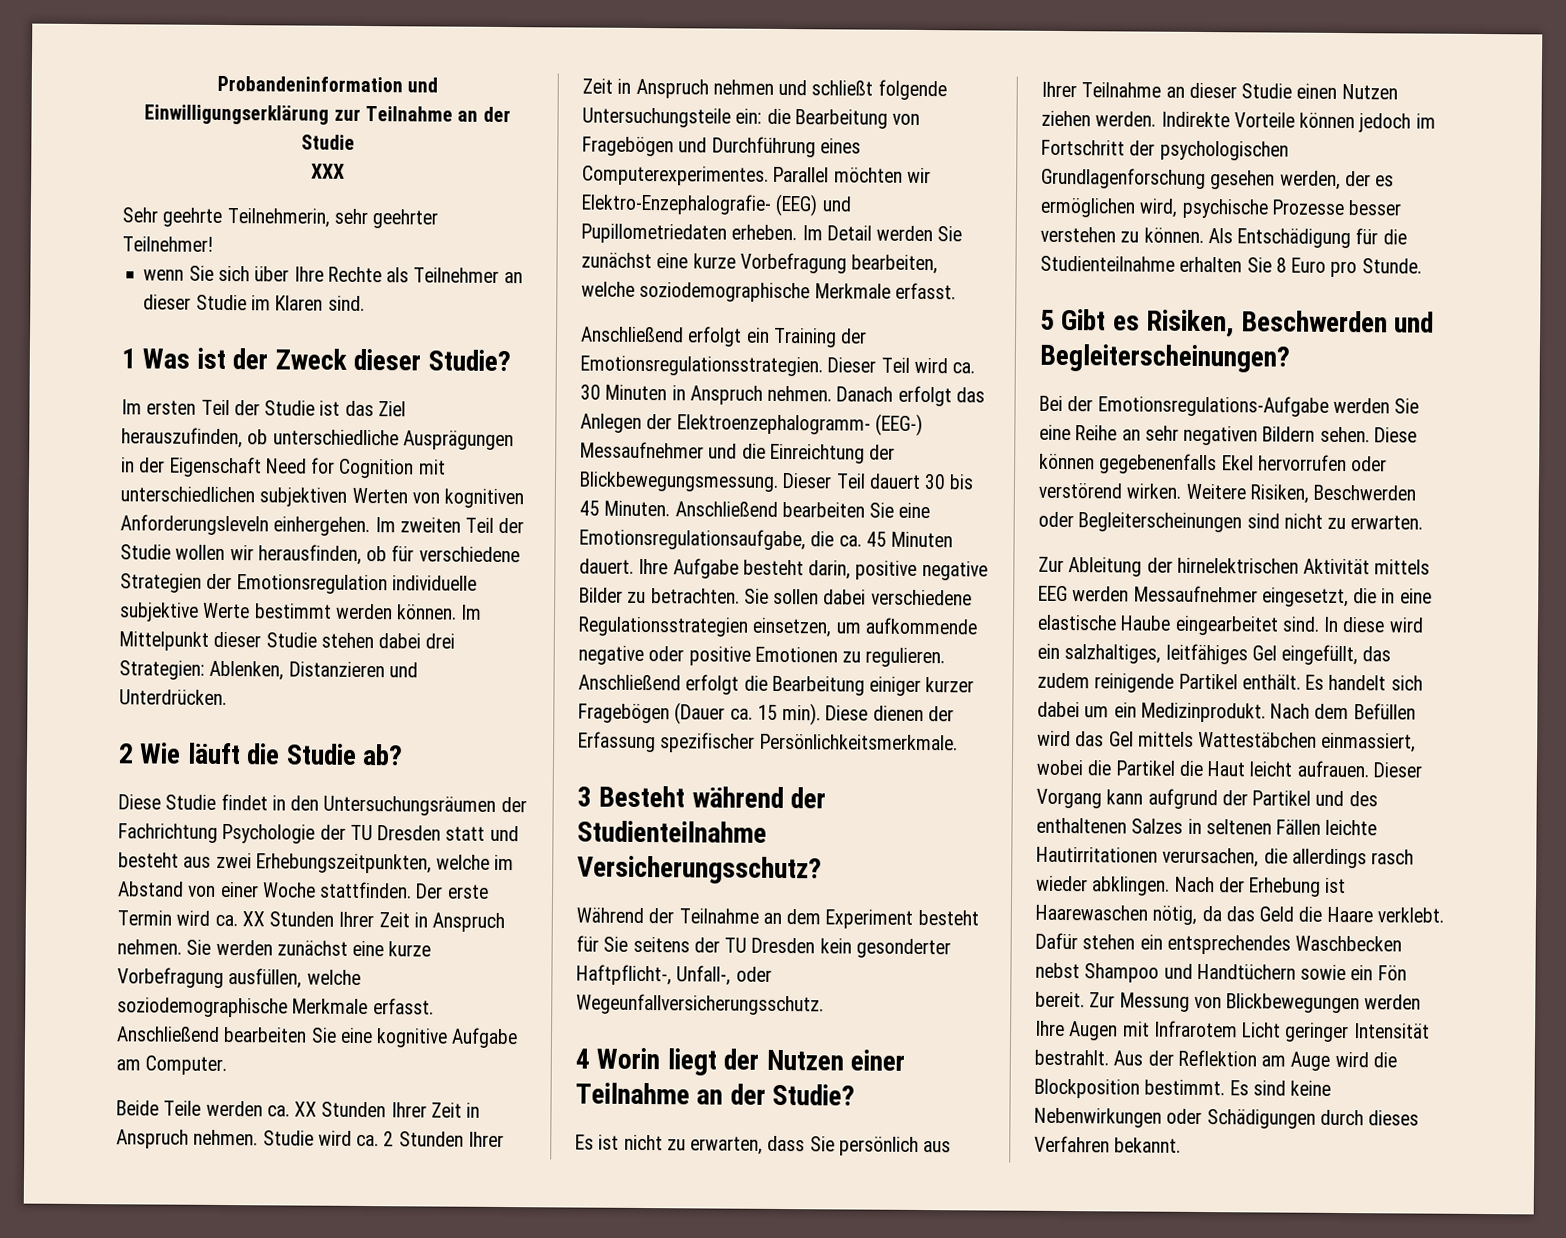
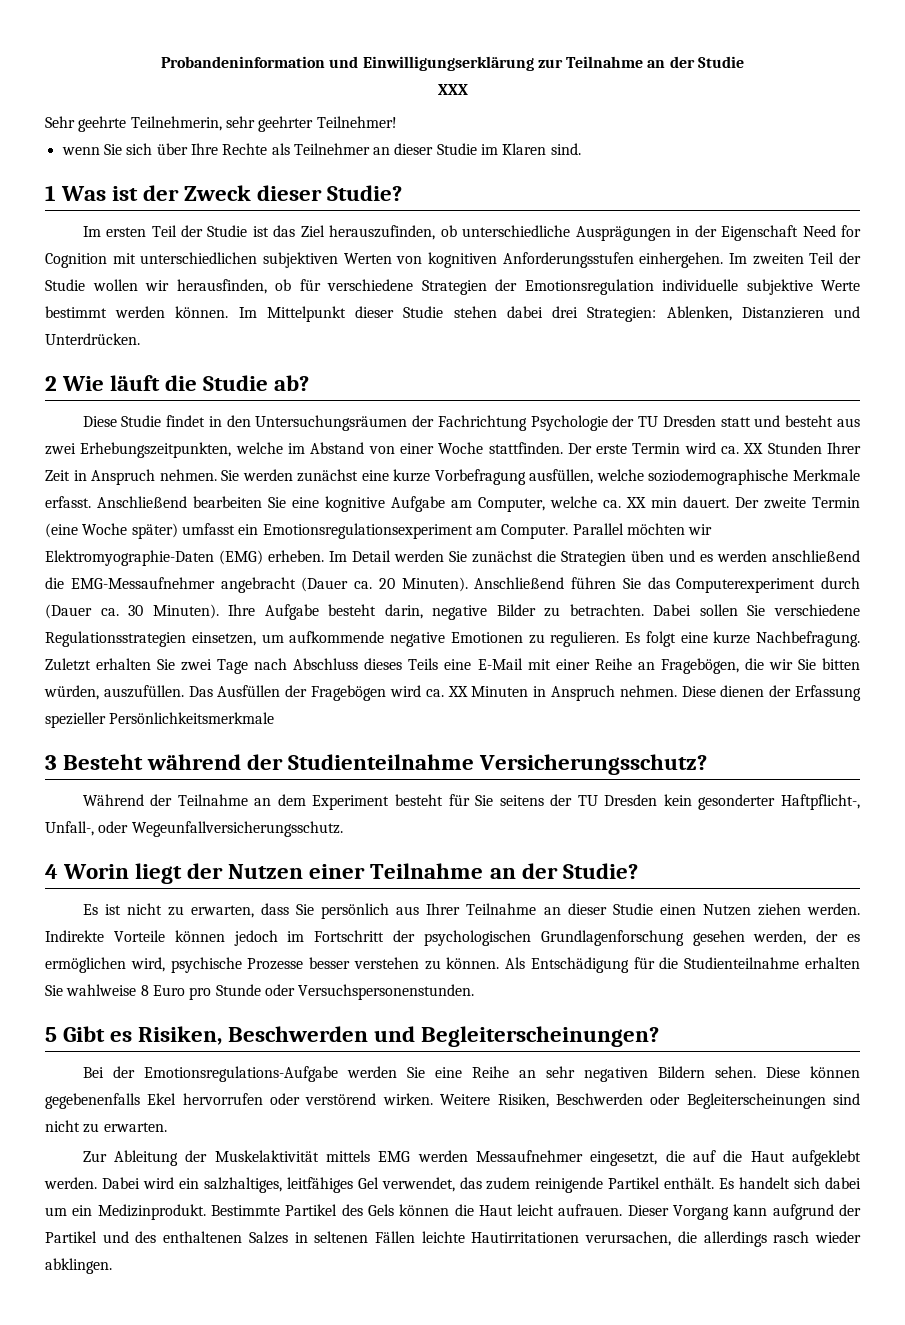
[120,514,269,536] Anforderungsleveln -> [502,252,634,268] Anforderungsstufen
[145,1055,228,1076] [116,1100,481,1118] [116,1129,504,1149] [582,78,947,101] [582,107,921,129] [582,136,861,158] [582,165,931,186] [581,193,852,217] [581,223,727,244] Computer. // Beide Teile werden ca. XX Stunden Ihrer Zeit in Anspruch nehmen. Studie wird ca. 2 Stunden Ihrer Zeit in Anspruch nehmen und schließt folgende Untersuchungsteile ein: die Bearbeitung von Fragebögen und Durchführung eines Computerexperimentes. Parallel möchten wir Elektro-Enzephalografie- (EEG) und Pupillometriedaten -> [478,496,860,512] [45,523,713,539] [45,550,263,566] Computer, welche ca. XX min dauert. Der zweite Termin (eine Woche später) umfasst ein Emotionsregulationsexperiment am Computer. Parallel möchten wir Elektromyographie-Daten (EMG)
[656,252,939,275] [581,281,956,303] [580,326,868,348] [580,355,976,377] [580,384,985,407] [580,413,923,436] [580,441,896,464] [579,471,975,492] [579,500,931,519] [579,528,954,551] [579,558,634,574] eine kurze Vorbefragung bearbeiten, welche soziodemographische Merkmale erfasst. // Anschließend erfolgt ein Training der Emotionsregulationsstrategien. Dieser Teil wird ca. 30 Minuten in Anspruch nehmen. Danach erfolgt das Anlegen der Elektroenzephalogramm- (EEG-) Messaufnehmer und die Einreichtung der Blickbewegungsmessung. Dieser Teil dauert 30 bis 45 Minuten. Anschließend bearbeiten Sie eine Emotionsregulationsaufgabe, die ca. 45 Minuten dauert. -> [537,550,860,566] [45,577,860,593] [45,604,219,619] die Strategien üben und es werden anschließend die EMG-Messaufnehmer angebracht (Dauer ca. 20 Minuten). Anschließend führen Sie das Computerexperiment durch (Dauer ca. 30 Minuten).
[855,560,918,580] positive -> (423, 611) none
[743,588,867,605] Sie sollen dabei -> [653,604,766,616] Dabei sollen Sie
[648,646,751,666] oder positive -> (445, 639) none
[578,674,975,696] [578,702,822,726] Anschließend erfolgt die Bearbeitung einiger kurzer Fragebögen (Dauer ca. 15 min). -> [625,631,860,647] [45,658,861,674] [44,685,677,701] Es folgt eine kurze Nachbefragung. Zuletzt erhalten Sie zwei Tage nach Abschluss dieses Teils eine E-Mail mit einer Reihe an Fragebögen, die wir Sie bitten würden, auszufüllen. Das Ausfüllen der Fragebögen wird ca. XX Minuten in Anspruch nehmen.
[660,732,958,753] spezifischer Persönlichkeitsmerkmale. -> [45,712,275,728] spezieller Persönlichkeitsmerkmale
(1272, 265) none -> [66,984,137,996] wahlweise
[1361,258,1422,274] Stunde. -> [215,984,475,1000] Stunde oder Versuchspersonenstunden.
[1176,557,1431,575] [1038,585,1432,608] [1037,614,1386,636] hirnelektrischen Aktivität mittels EEG werden Messaufnehmer eingesetzt, die in eine elastische Haube eingearbeitet sind. In diese -> [214,1150,861,1166] [44,1177,140,1189] Muskelaktivität mittels EMG werden Messaufnehmer eingesetzt, die auf die Haut aufgeklebt werden. Dabei
[1281,644,1359,666] eingefüllt, -> [381,1177,455,1192] verwendet,
[1270,703,1416,720] [1037,730,1417,753] [1036,759,1175,776] Nach dem Befüllen wird das Gel mittels Wattestäbchen einmassiert, wobei die Partikel -> [210,1204,450,1216] Bestimmte Partikel des Gels können
[1174,876,1347,897] [1035,904,1444,925] [1035,932,1403,955] [1035,962,1407,983] [1035,991,1422,1014] [1035,1020,1430,1043] [1034,1049,1397,1071] [1034,1078,1332,1099] [1034,1107,1420,1129] [1034,1135,1182,1153] Nach der Erhebung ist Haarewaschen nötig, da das Geld die Haare verklebt. Dafür stehen ein entsprechendes Waschbecken nebst Shampoo und Handtüchern sowie ein Fön bereit. Zur Messung von Blickbewegungen werden Ihre Augen mit Infrarotem Licht geringer Intensität bestrahlt. Aus der Reflektion am Auge wird die Blockposition bestimmt. Es sind keine Nebenwirkungen oder Schädigungen durch dieses Verfahren bekannt. -> (112, 1266) none

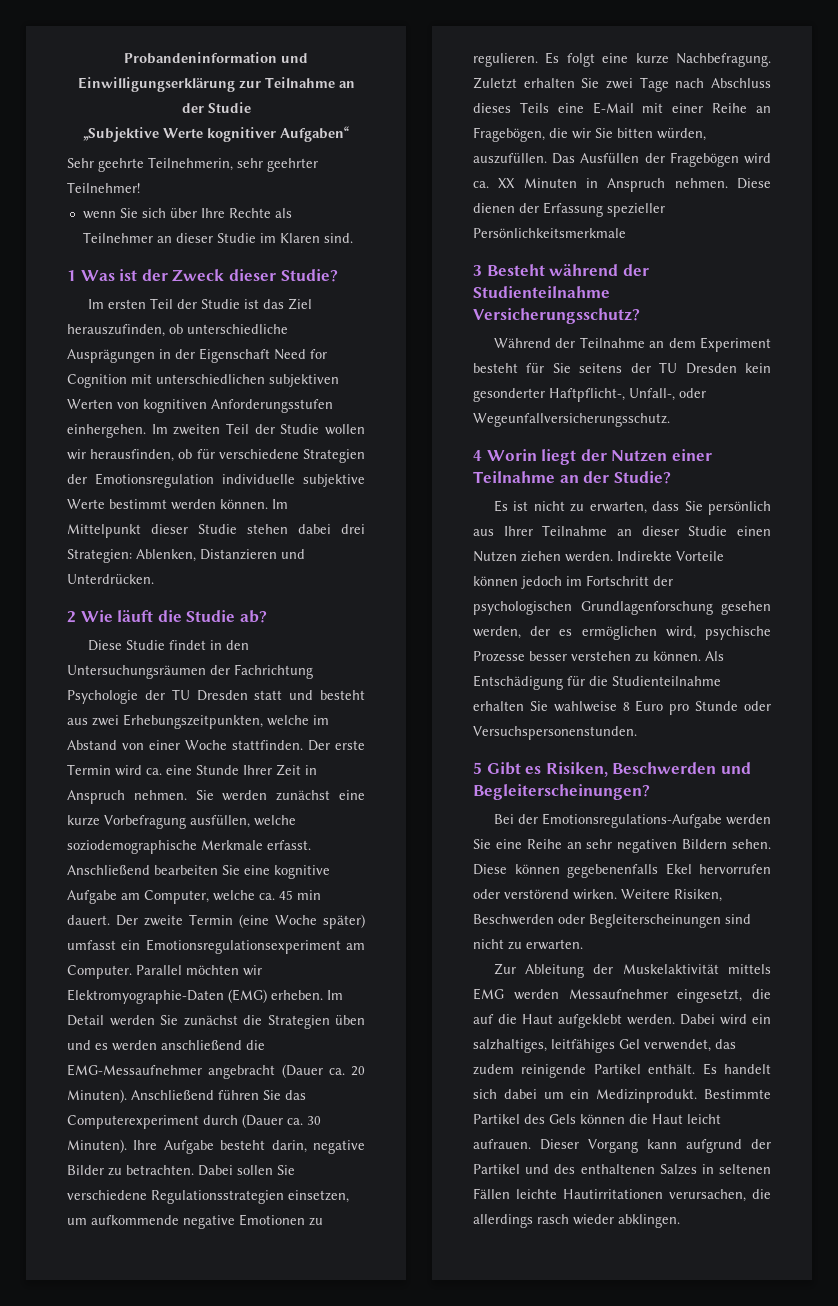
[437,84,468,95] XXX -> [83,126,349,142] „Subjektive Werte kognitiver Aufgaben“
[743,442,822,454] XX Stunden -> [166,765,239,775] eine Stunde
[626,497,646,508] XX -> [279,890,293,900] 45

